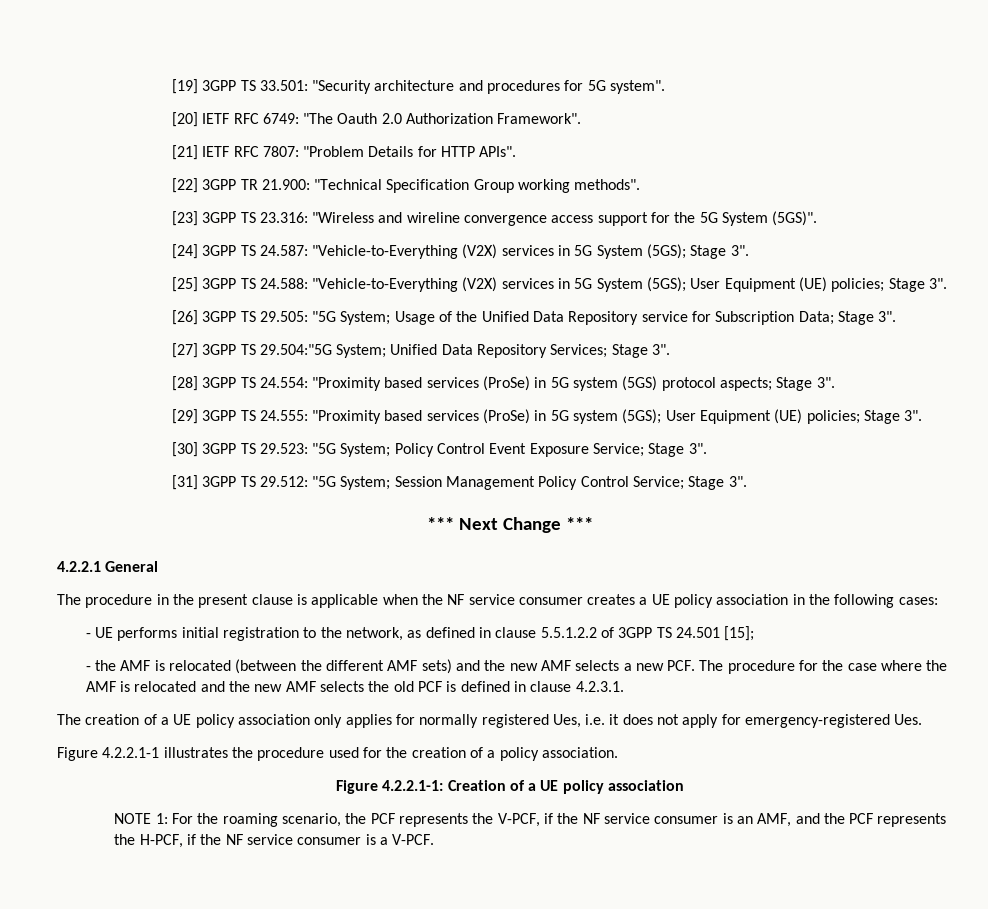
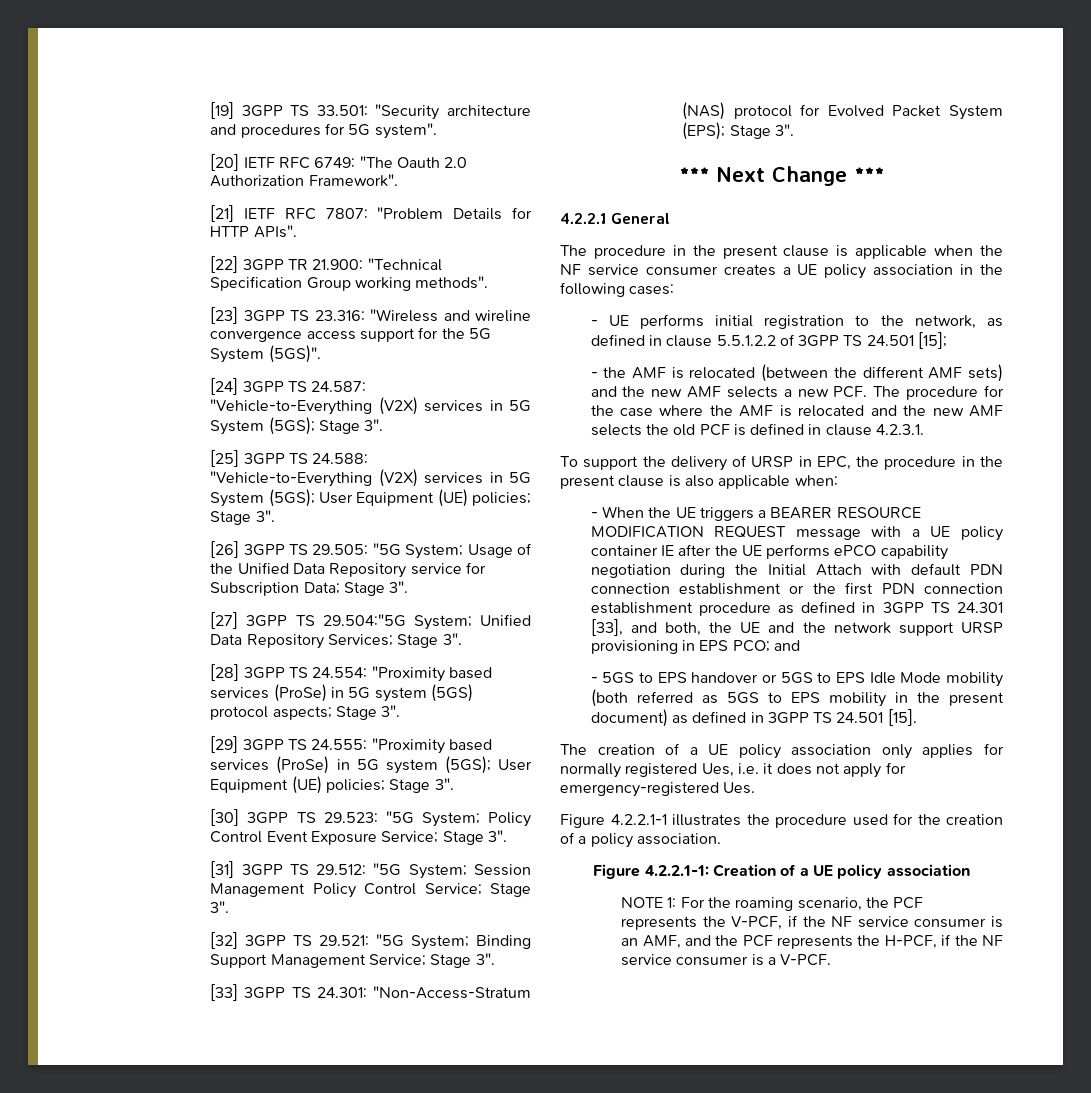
(747, 481) none -> [210,932,531,950] [210,953,495,968] [210,984,531,1001] [682,102,1003,120] [682,122,794,140] // [32] 3GPP TS 29.521: "5G System; Binding Support Management Service; Stage 3". // [33] 3GPP TS 24.301: "Non-Access-Stratum (NAS) protocol for Evolved Packet System (EPS); Stage 3".
(624, 686) none -> [560,455,1003,471] [560,475,838,489] [590,506,921,521] [590,526,1003,541] [590,544,948,560] [590,563,1003,578] [590,582,1003,595] [590,601,1003,616] [590,619,1003,636] [590,640,800,654] [590,672,1003,687] [590,689,1005,707] [590,709,917,727] // To support the delivery of URSP in EPC, the procedure in the present clause is also applicable when: // - When the UE triggers a BEARER RESOURCE MODIFICATION REQUEST message with a UE policy container IE after the UE performs ePCO capability negotiation during the Initial Attach with default PDN connection establishment or the first PDN connection establishment procedure as defined in 3GPP TS 24.301 [33], and both, the UE and the network support URSP provisioning in EPS PCO; and // - 5GS to EPS handover or 5GS to EPS Idle Mode mobility (both referred as 5GS to EPS mobility in the present document) as defined in 3GPP TS 24.501 [15].

